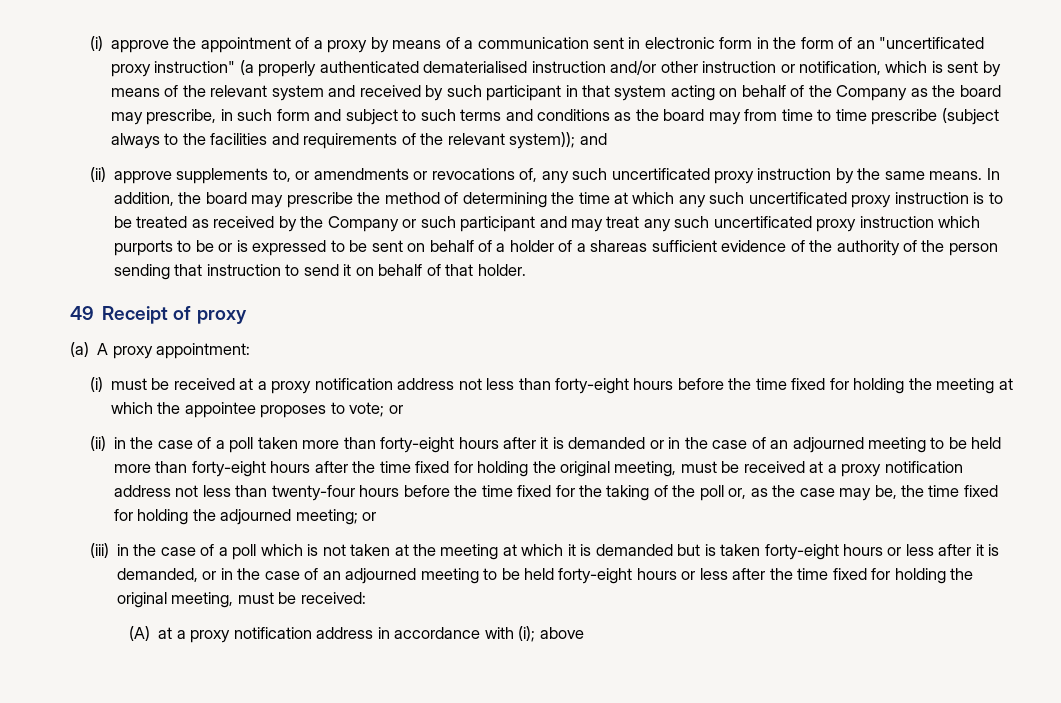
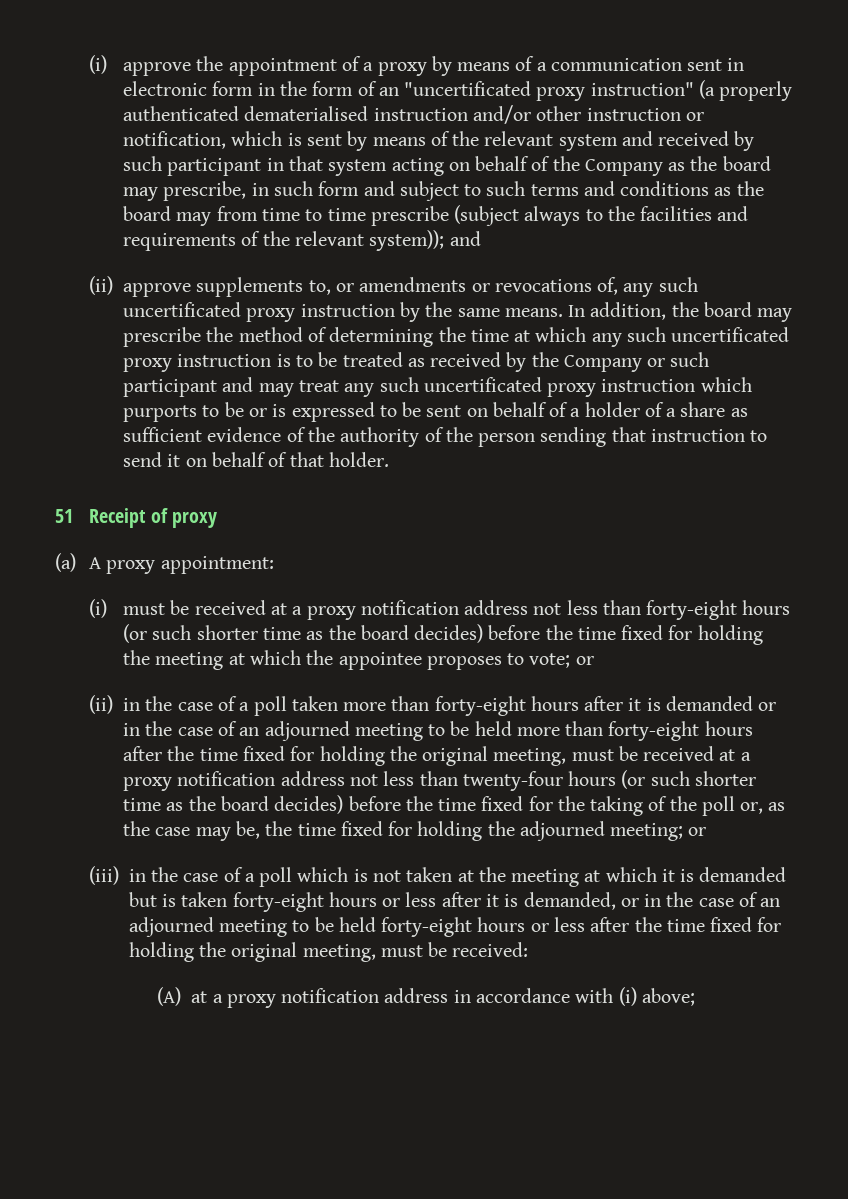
[590,240,648,252] shareas -> [680,402,748,417] share as
[70,306,94,320] 49 -> [55,509,73,523] 51
(674, 384) none -> [123,624,484,643] (or such shorter time as the board decides)
(400, 491) none -> [621,770,756,789] [123,795,344,814] (or such shorter time as the board decides)
[518,626,584,642] (i); above -> [618,987,695,1006] (i) above;

